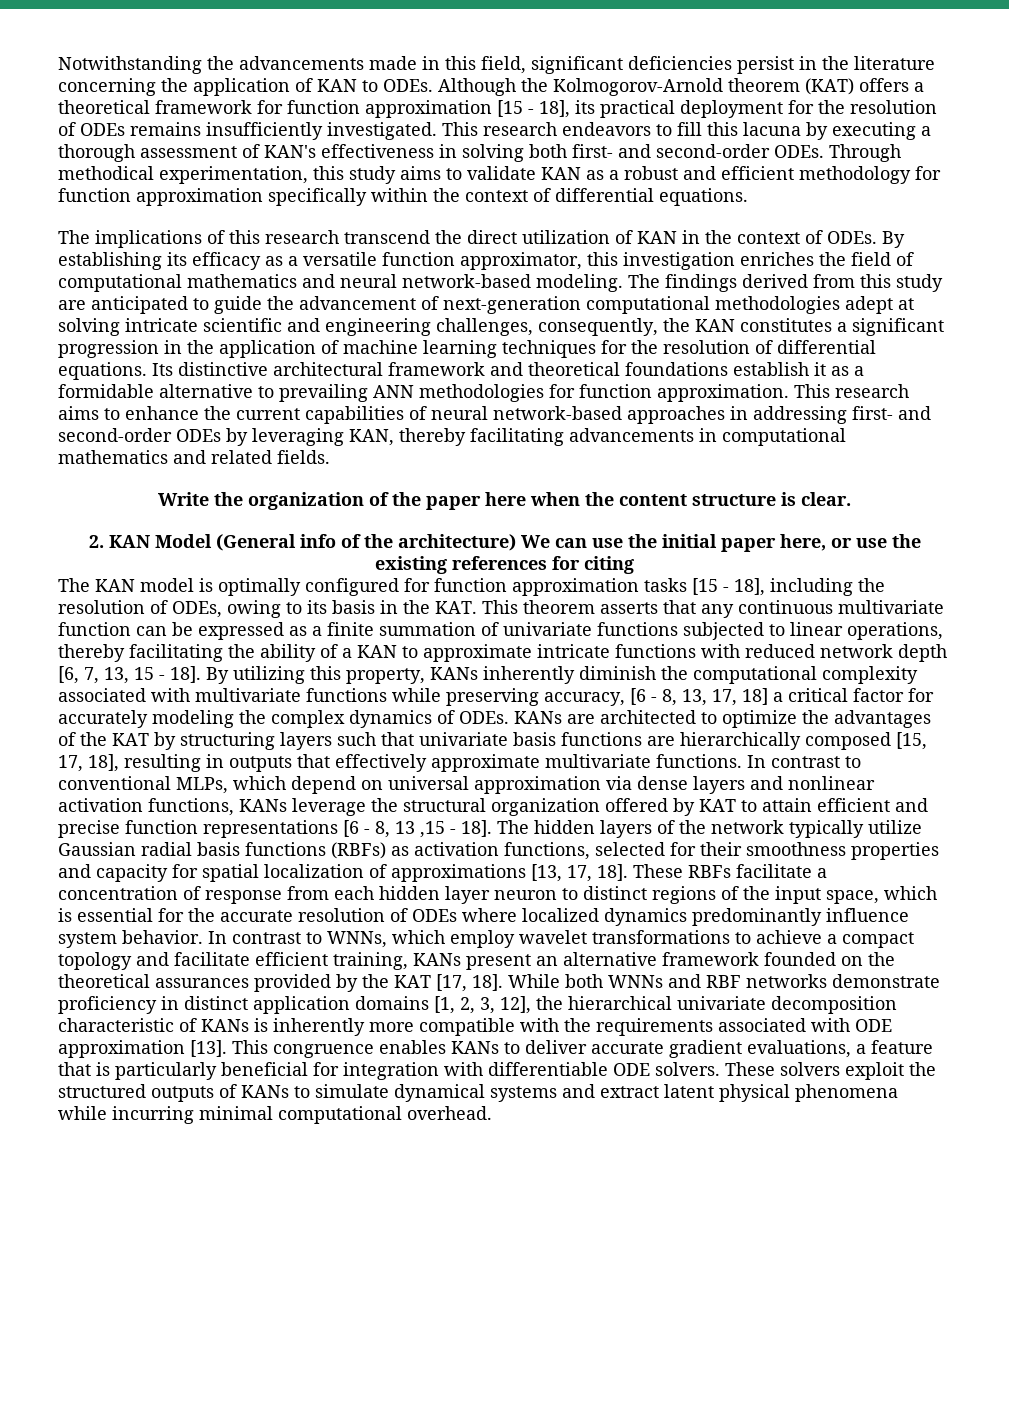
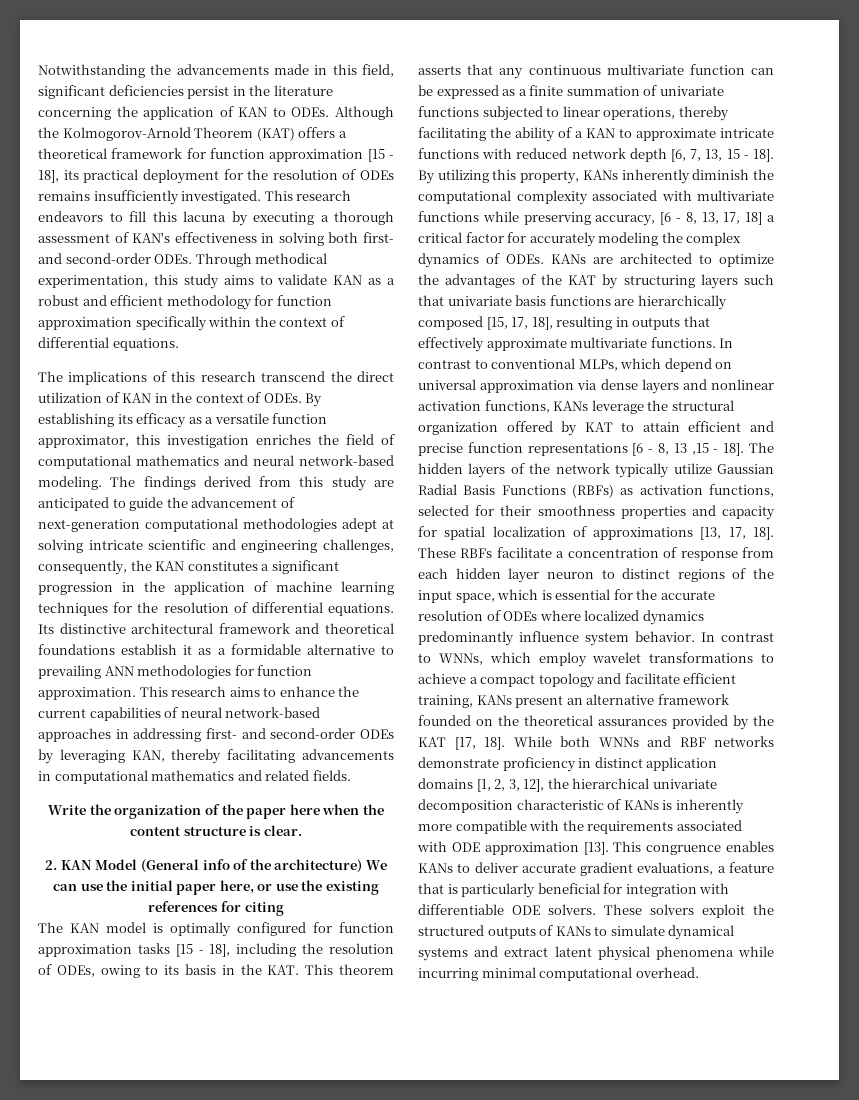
[728,78,800,92] theorem -> [194,127,254,138] Theorem
[141,842,326,856] radial basis functions -> [418,484,566,495] Radial Basis Functions

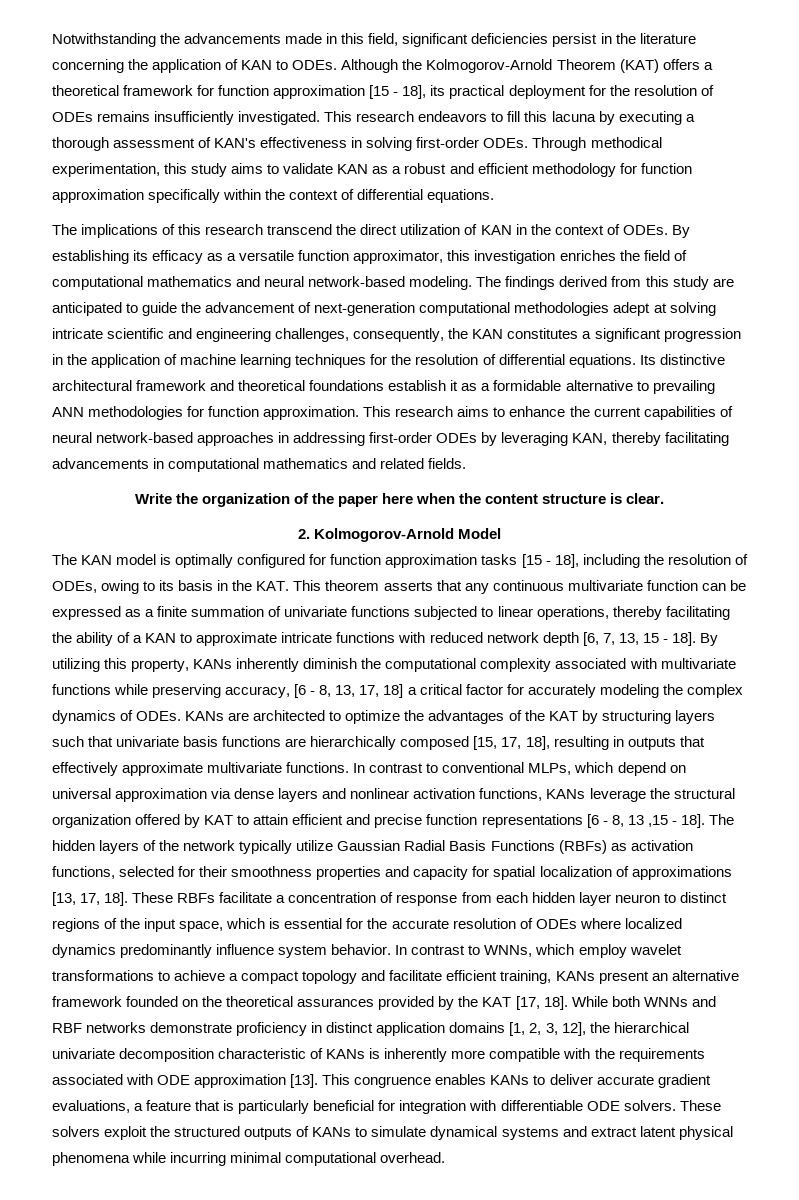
[328,232,394,243] [38,253,151,264] both first- and second-order -> [416,137,480,148] first-order
[206,728,356,739] first- and second-order -> [369,432,433,443] first-order
[60,860,92,870] KAN -> [314,528,454,542] Kolmogorov-Arnold
[140,859,387,873] [53,880,379,895] [148,901,284,916] (General info of the architecture) We can use the initial paper here, or use the existing references for citing -> (502, 533) none

